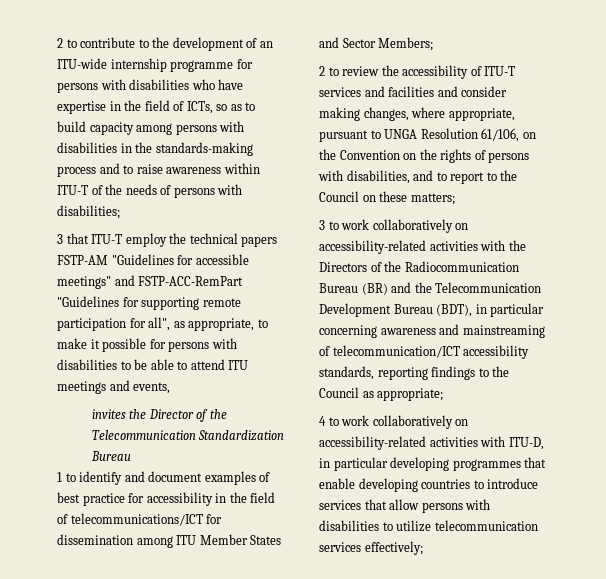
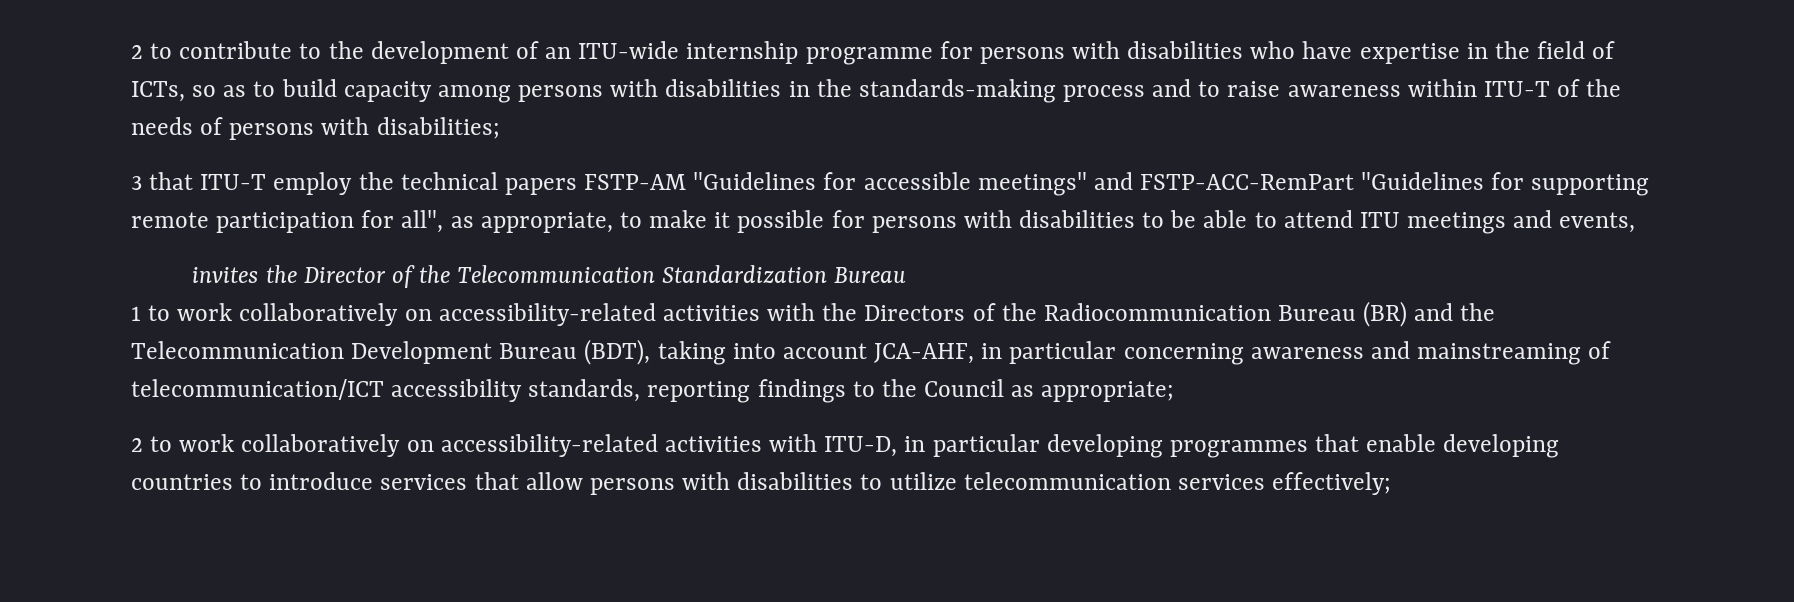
[79,471,271,485] [57,492,276,506] [57,513,223,526] [57,534,282,548] [319,37,434,51] [319,65,516,79] [319,86,508,97] [319,107,515,121] [319,128,536,142] [319,149,530,163] [318,170,518,184] [319,191,455,205] [319,220,339,230] identify and document examples of best practice for accessibility in the field of telecommunications/ICT for dissemination among ITU Member States and Sector Members; // 2 to review the accessibility of ITU-T services and facilities and consider making changes, where appropriate, pursuant to UNGA Resolution 61/106, on the Convention on the rights of persons with disabilities, and to report to the Council on these matters; // 3 to -> (171, 313) none
(473, 310) none -> [657,341,975,365] taking into account JCA-AHF,
[319,416,326,426] 4 -> [131,438,143,452] 2

